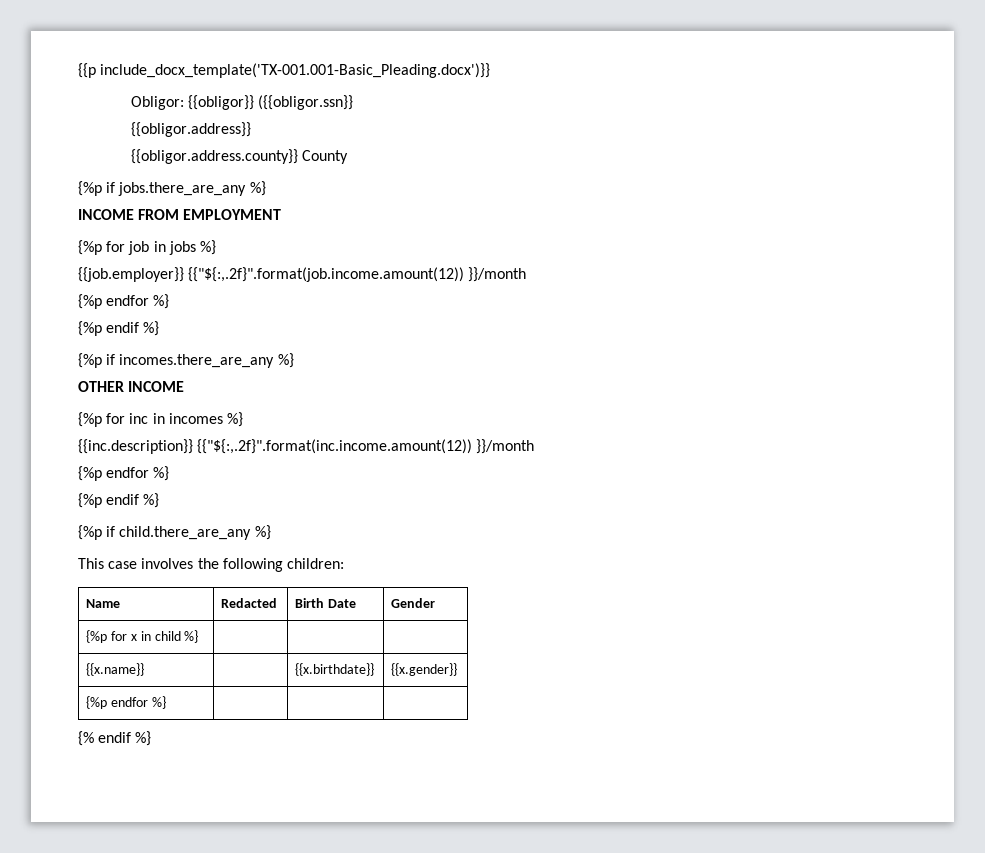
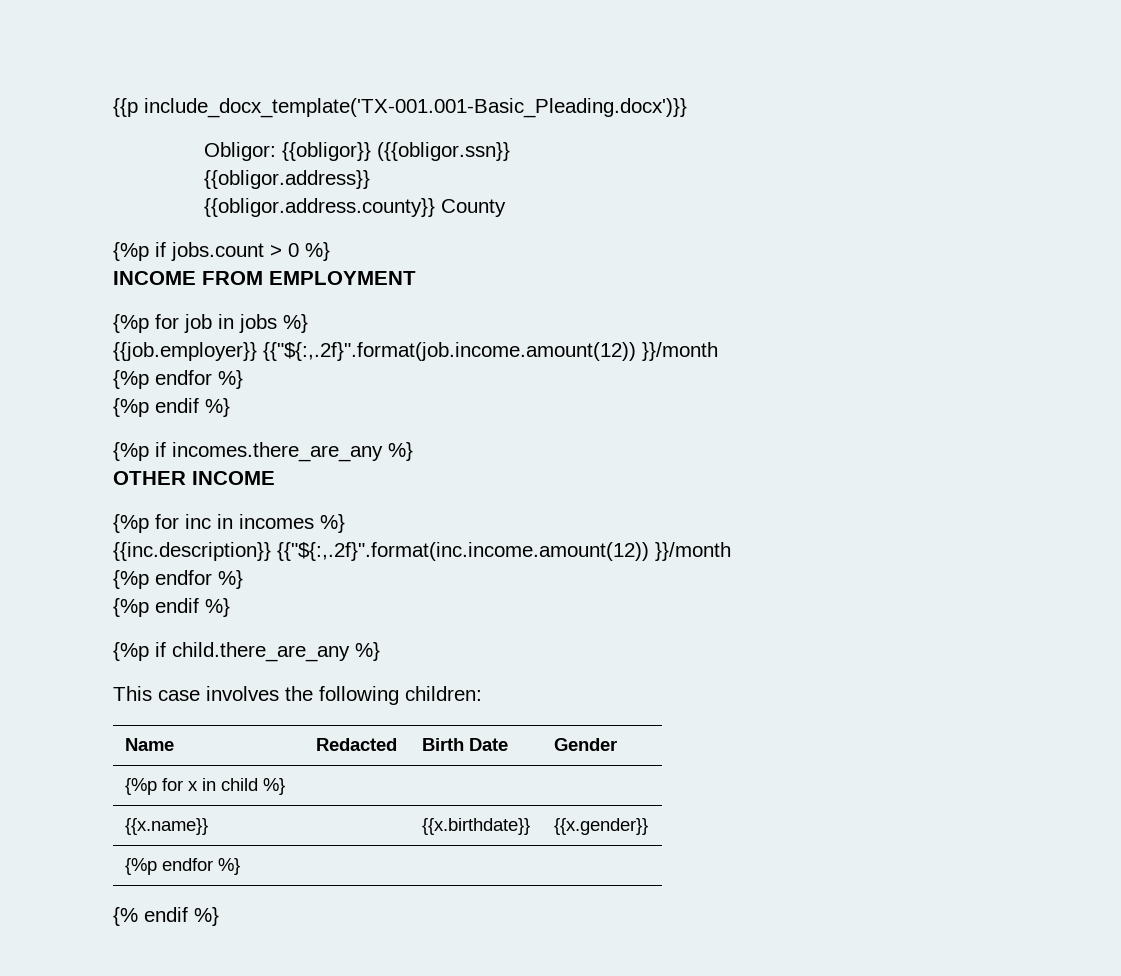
[118,182,247,196] jobs.there_are_any -> [171,242,299,261] jobs.count > 0

